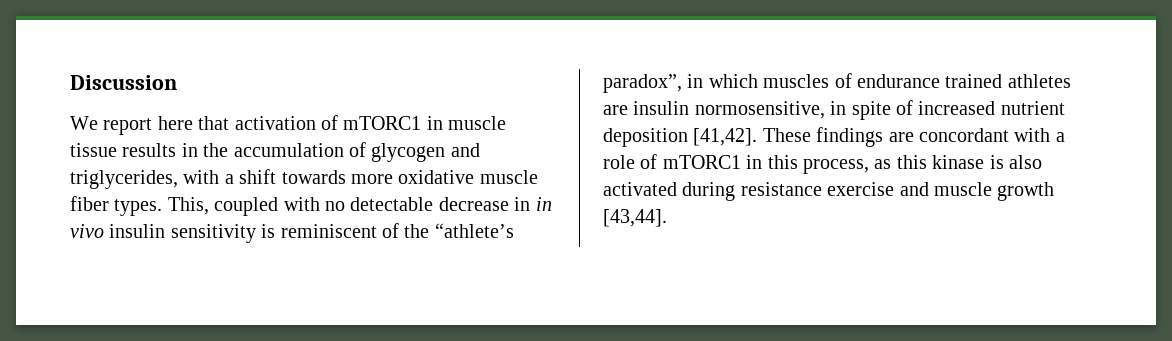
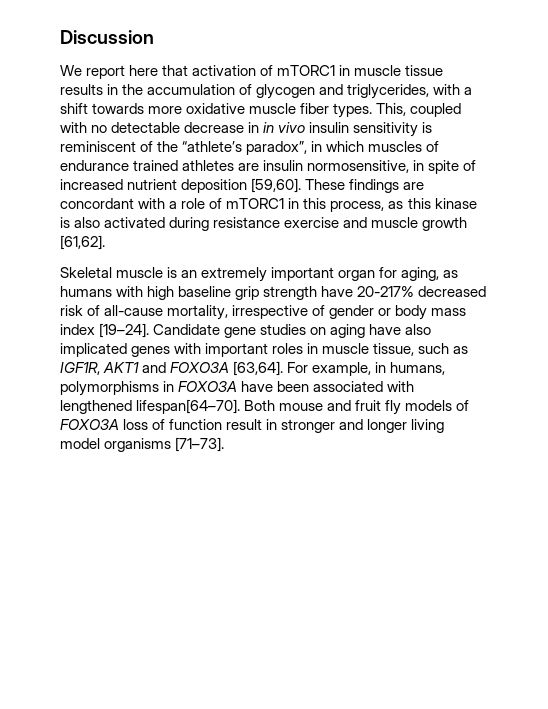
[693,128,758,146] [41,42]. -> [251,178,302,193] [59,60].
[603,209,667,227] [43,44]. -> [60,235,105,250] [60,267,459,282] [60,286,487,300] [60,305,467,320] [60,323,432,338] [60,343,469,357] [60,361,446,376] [60,381,415,396] [60,399,470,415] [60,419,445,433] [60,437,225,452] [61,62]. // Skeletal muscle is an extremely important organ for aging, as humans with high baseline grip strength have 20-217% decreased risk of all-cause mortality, irrespective of gender or body mass index [19–24]. Candidate gene studies on aging have also implicated genes with important roles in muscle tissue, such as IGF1R, AKT1 and FOXO3A [63,64]. For example, in humans, polymorphisms in FOXO3A have been associated with lengthened lifespan[64–70]. Both mouse and fruit fly models of FOXO3A loss of function result in stronger and longer living model organisms [71–73].

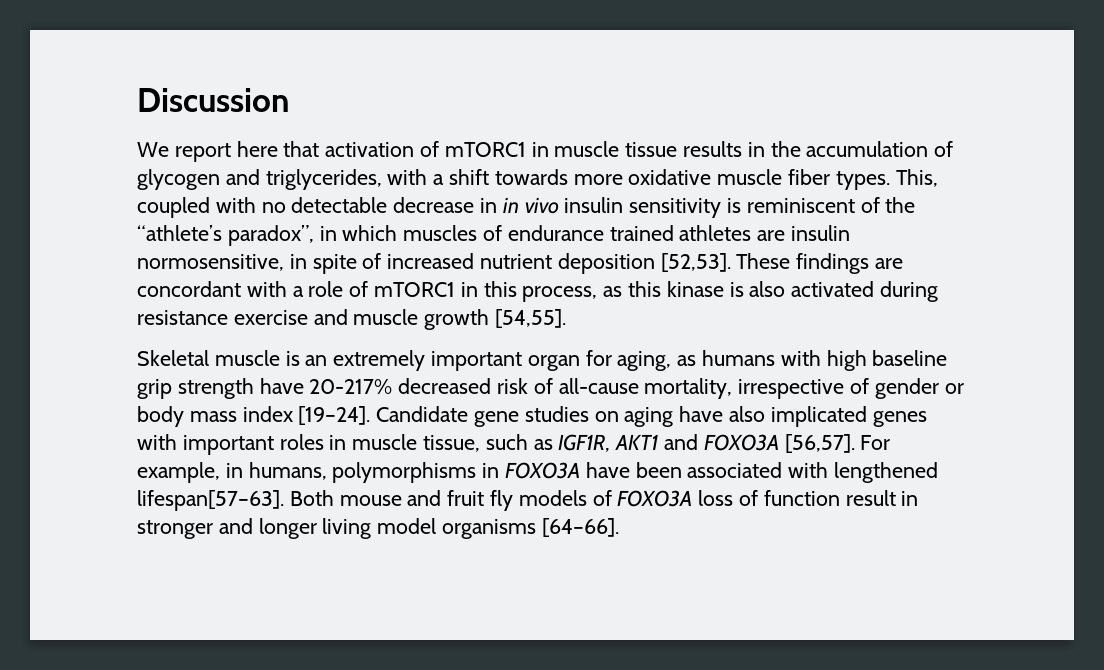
[251,178,302,193] [59,60]. -> [660,253,731,272] [52,53].
[60,235,105,250] [61,62]. -> [495,309,567,328] [54,55].
[233,361,284,376] [63,64]. -> [784,434,855,453] [56,57].
[136,399,241,414] lifespan[64–70]. -> [137,490,284,511] lifespan[57–63].
[175,437,225,452] [71–73]. -> [541,518,619,537] [64–66].

